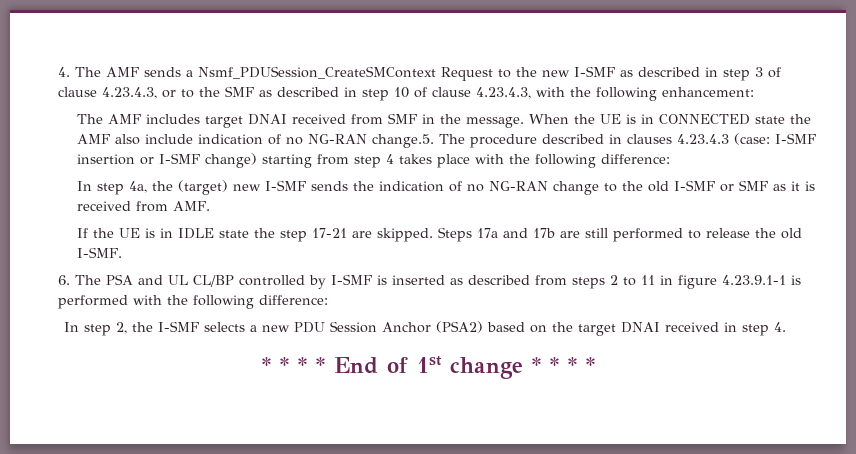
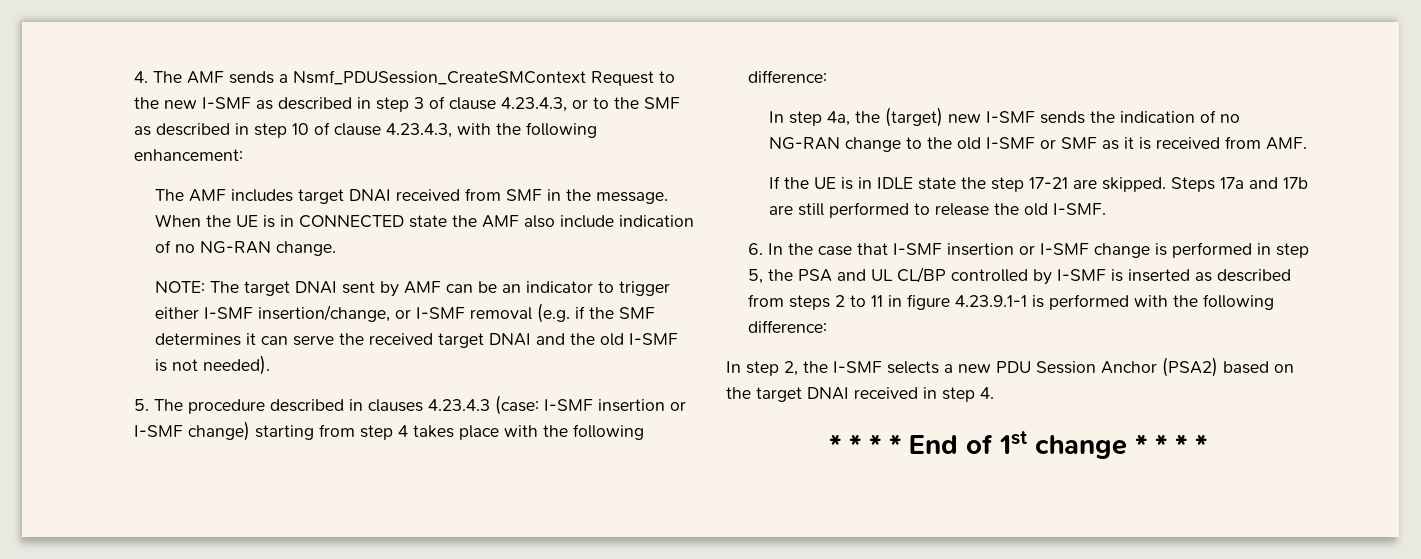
[371,134,434,148] change.5. -> [276,241,337,256] [155,281,671,297] [155,303,656,323] [155,333,679,348] [155,355,271,375] [133,399,149,411] change. // NOTE: The target DNAI sent by AMF can be an indicator to trigger either I-SMF insertion/change, or I-SMF removal (e.g. if the SMF determines it can serve the received target DNAI and the old I-SMF is not needed). // 5.
[74,275,101,285] The -> [767,242,1309,258] [747,269,793,284] In the case that I-SMF insertion or I-SMF change is performed in step 5, the

